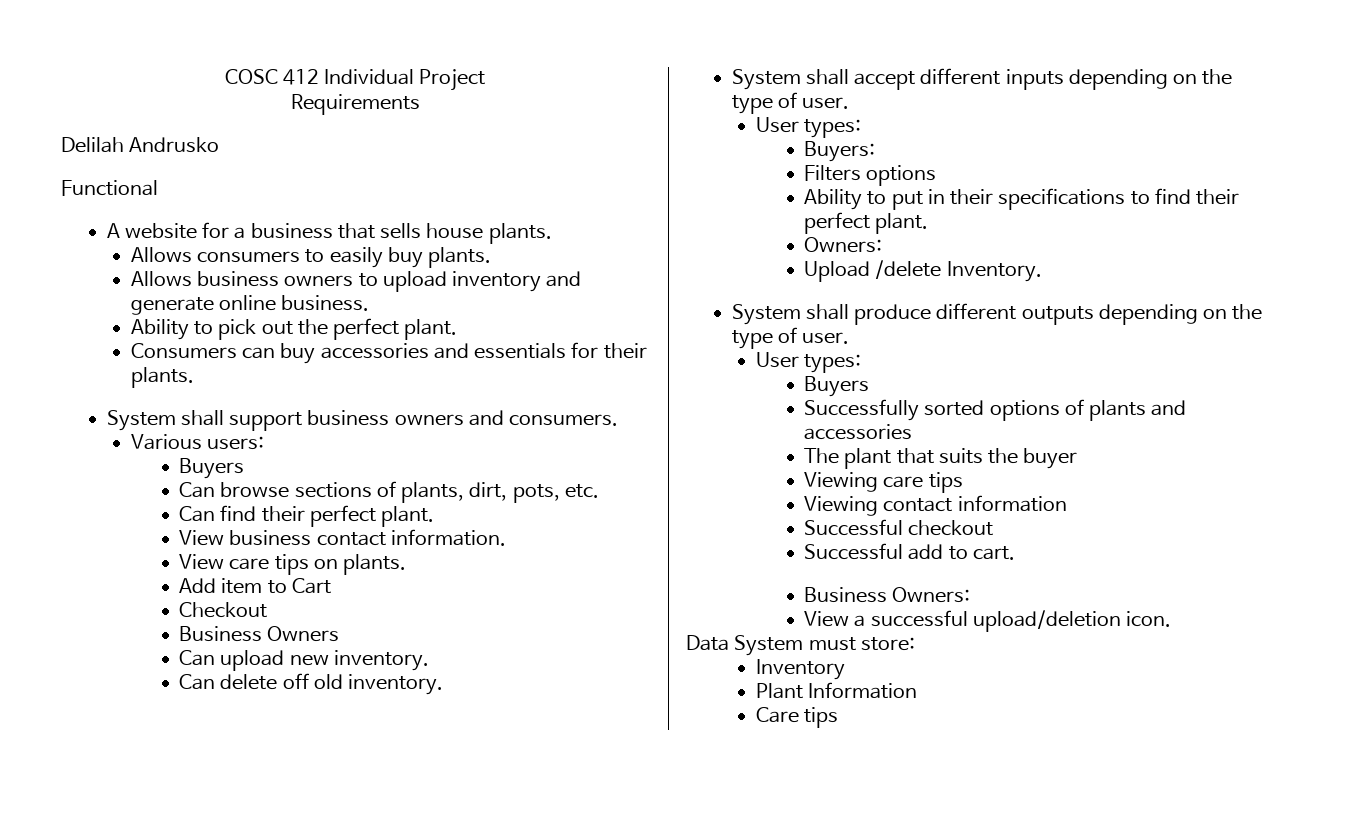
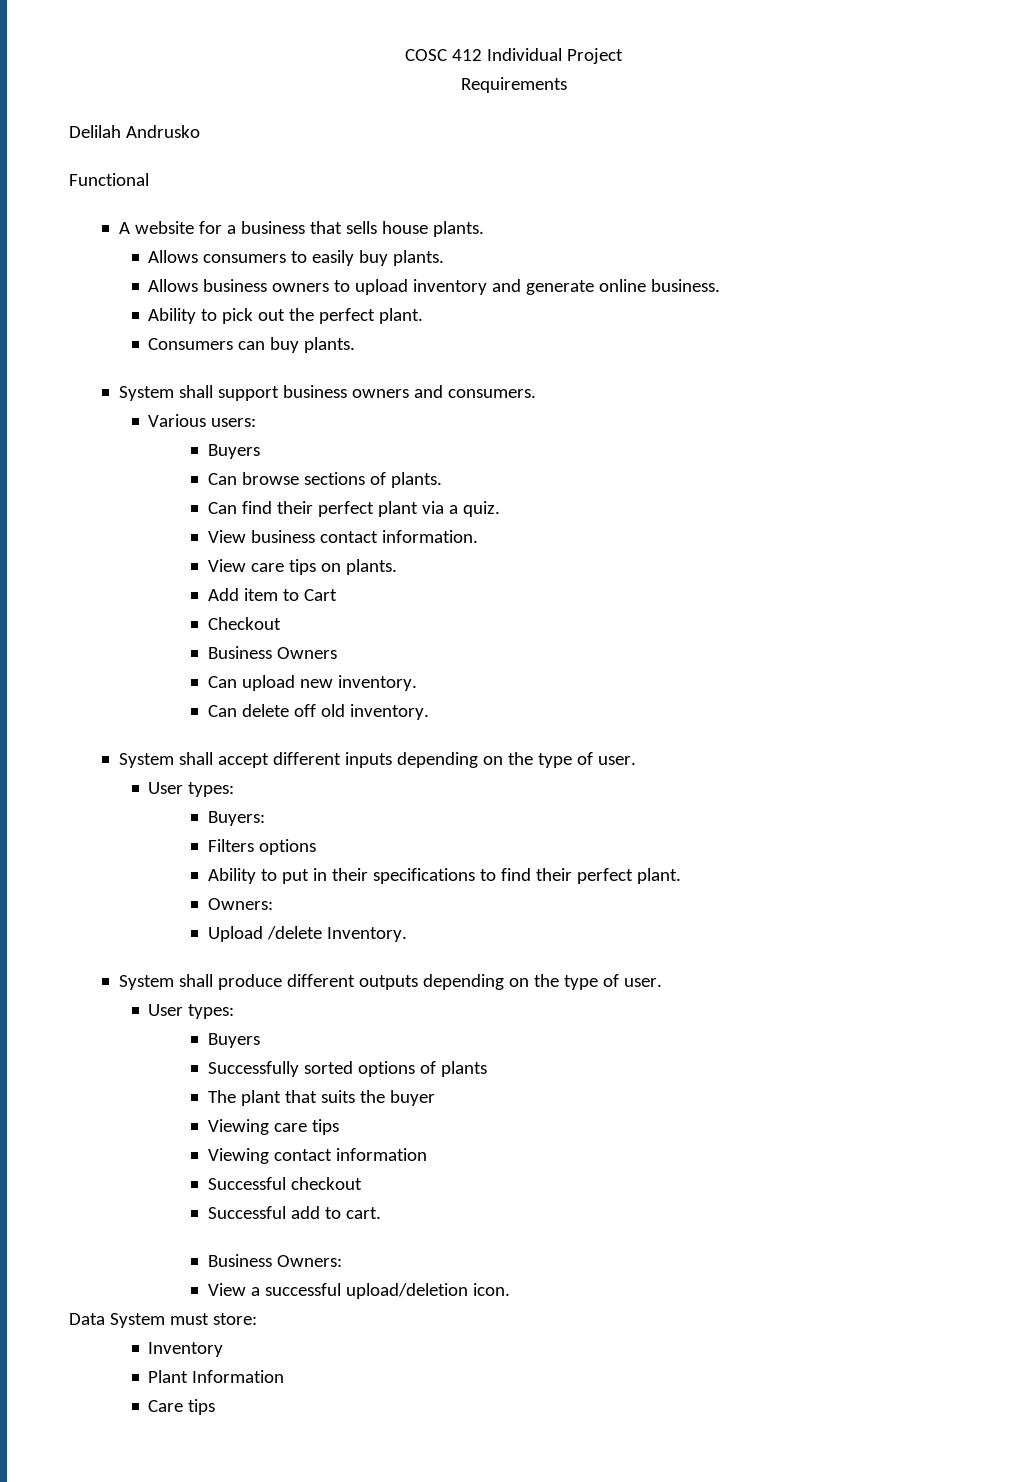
[320,342,647,359] accessories and essentials for their -> (300, 345) none
[401,482,599,503] plants, dirt, pots, etc. -> [390,472,442,488] plants.
[381,506,435,527] plant. -> [377,501,500,517] plant via a quiz.
[1151,400,1187,416] [804,424,913,440] and accessories -> (487, 1069) none

